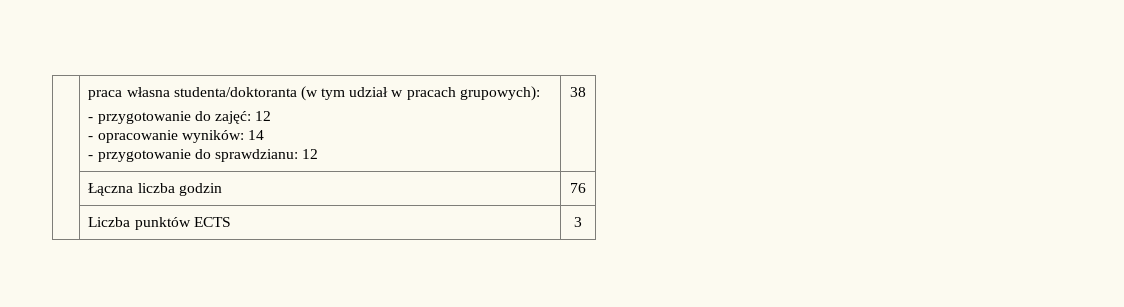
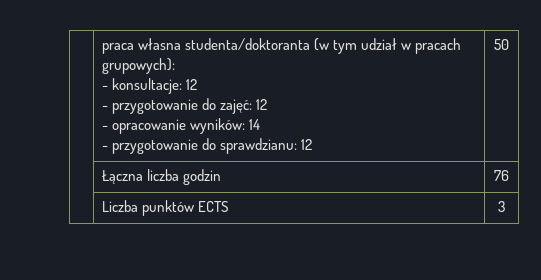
(540, 93) none -> [101,78,197,94] // - konsultacje: 12
[570,87,586,97] 38 -> [494,39,509,50] 50

